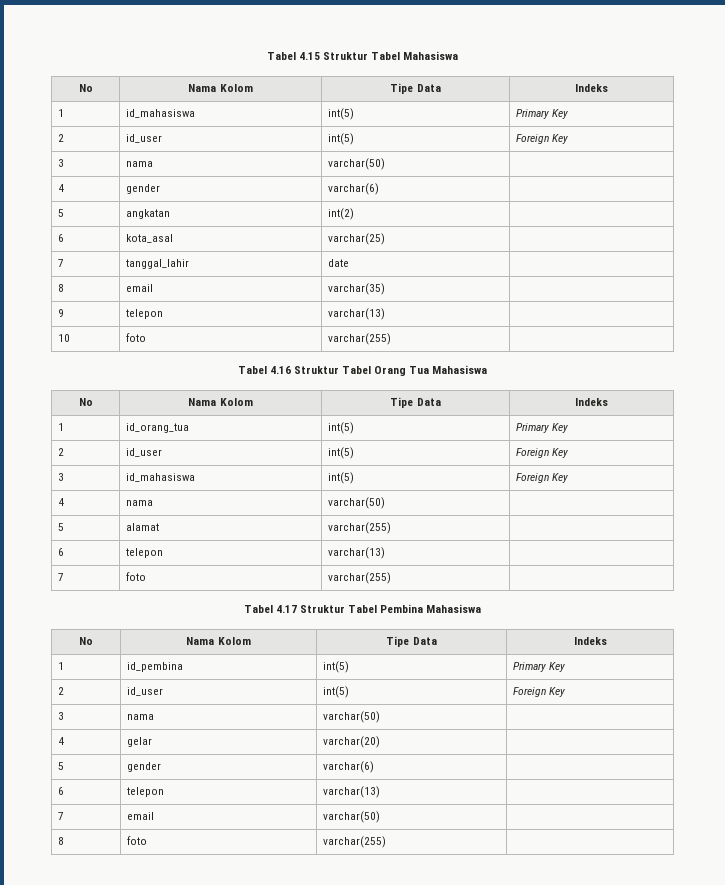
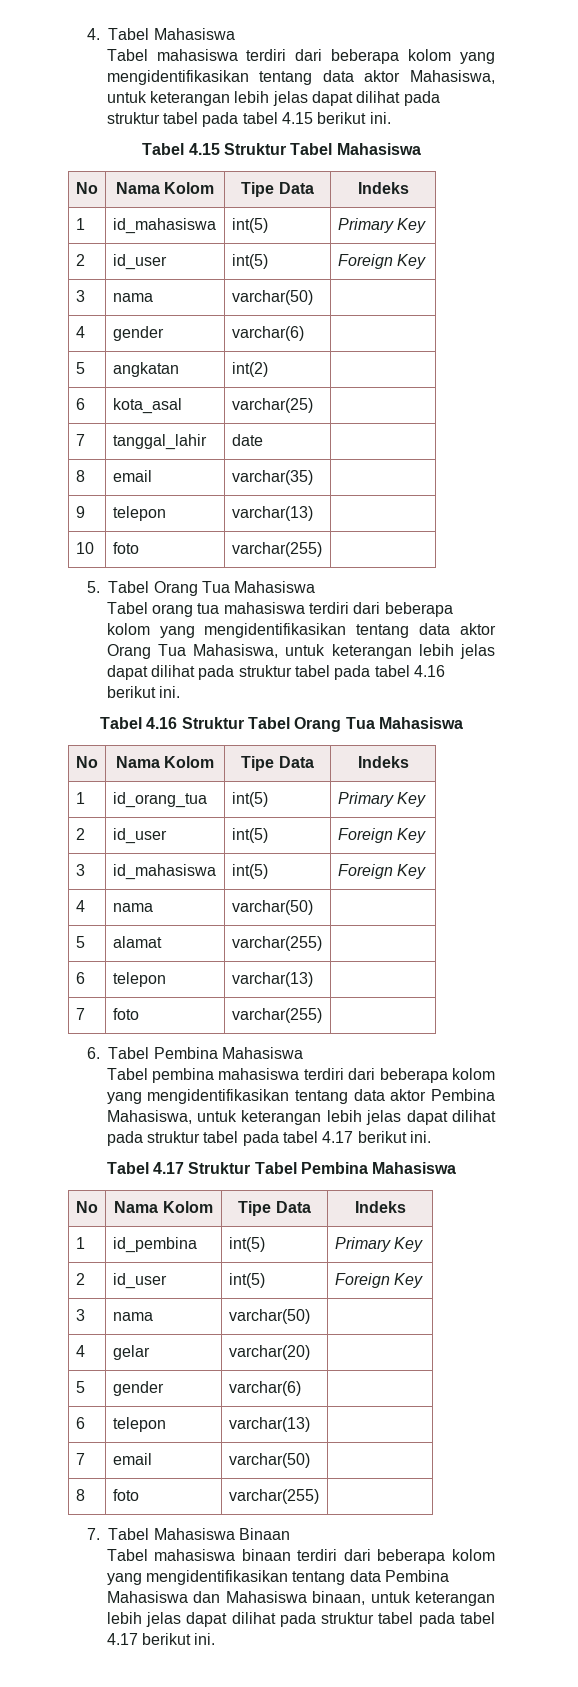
(266, 56) none -> [87,28,235,40] [106,49,496,64] [106,70,495,85] [106,91,440,106] [106,112,391,127] 4. Tabel Mahasiswa // Tabel mahasiswa terdiri dari beberapa kolom yang mengidentifikasikan tentang data aktor Mahasiswa, untuk keterangan lebih jelas dapat dilihat pada struktur tabel pada tabel 4.15 berikut ini. //
(391, 339) none -> [87,581,316,596] [106,602,453,617] [106,623,496,638] [106,644,495,659] [106,665,445,680] [106,686,180,698] // 5. Tabel Orang Tua Mahasiswa // Tabel orang tua mahasiswa terdiri dari beberapa kolom yang mengidentifikasikan tentang data aktor Orang Tua Mahasiswa, untuk keterangan lebih jelas dapat dilihat pada struktur tabel pada tabel 4.16 berikut ini.
(391, 578) none -> [87,1047,303,1059] [106,1068,496,1083] [106,1089,496,1104] [106,1110,496,1125] [106,1131,431,1146] // 6. Tabel Pembina Mahasiswa // Tabel pembina mahasiswa terdiri dari beberapa kolom yang mengidentifikasikan tentang data aktor Pembina Mahasiswa, untuk keterangan lebih jelas dapat dilihat pada struktur tabel pada tabel 4.17 berikut ini.
(386, 842) none -> [87,1528,290,1540] [106,1549,496,1564] [106,1570,449,1585] [106,1591,495,1606] [106,1612,495,1627] [106,1633,216,1645] // 7. Tabel Mahasiswa Binaan // Tabel mahasiswa binaan terdiri dari beberapa kolom yang mengidentifikasikan tentang data Pembina Mahasiswa dan Mahasiswa binaan, untuk keterangan lebih jelas dapat dilihat pada struktur tabel pada tabel 4.17 berikut ini.

